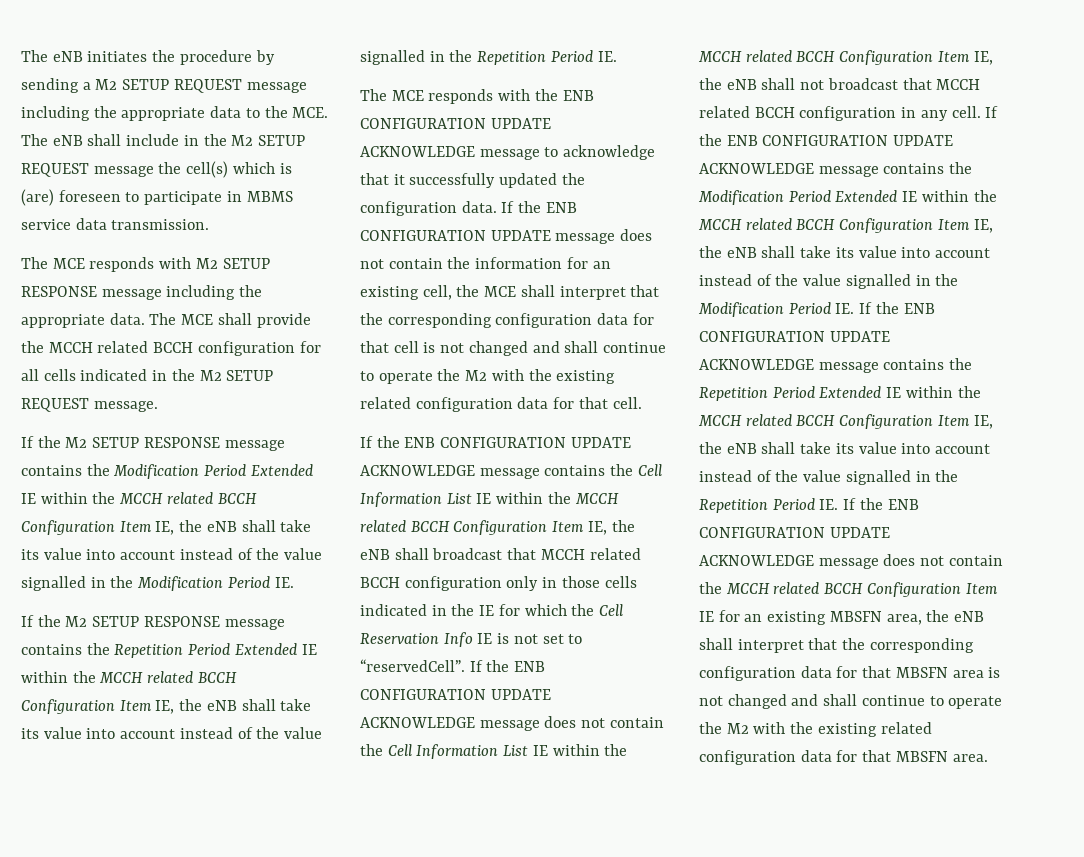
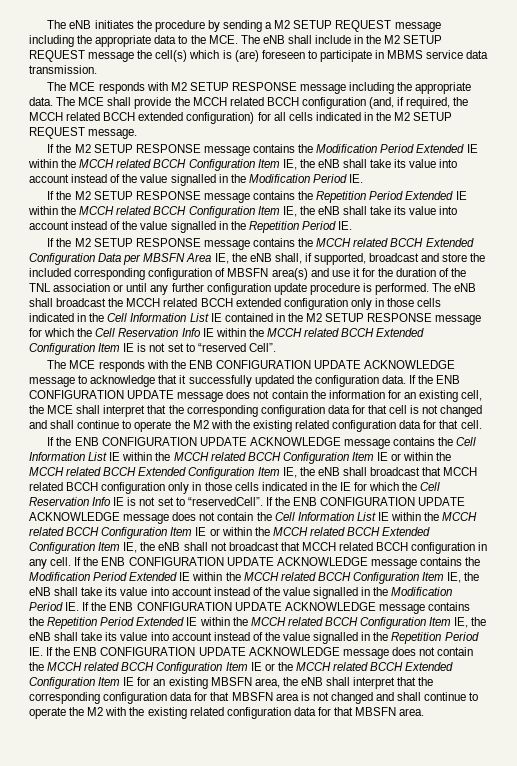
(295, 348) none -> [369,97,469,109] [29,112,255,124] (and, if required, the MCCH related BCCH extended configuration)
(617, 56) none -> [47,238,474,250] [29,253,486,265] [29,268,467,280] [29,283,477,295] [29,298,442,310] [29,313,482,325] [29,328,425,337] [29,343,276,355] // If the M2 SETUP RESPONSE message contains the MCCH related BCCH Extended Configuration Data per MBSFN Area IE, the eNB shall, if supported, broadcast and store the included corresponding configuration of MBSFN area(s) and use it for the duration of the TNL association or until any further configuration update procedure is performed. The eNB shall broadcast the MCCH related BCCH extended configuration only in those cells indicated in the Cell Information List IE contained in the M2 SETUP RESPONSE message for which the Cell Reservation Info IE within the MCCH related BCCH Extended Configuration Item IE is not set to “reserved Cell”.
(585, 526) none -> [377,452,452,461] [29,467,280,479] IE or within the MCCH related BCCH Extended Configuration Item
(970, 56) none -> [195,527,431,536] [29,542,121,554] IE or within the MCCH related BCCH Extended Configuration Item
(714, 616) none -> [264,662,454,671] [29,677,135,689] or the MCCH related BCCH Extended Configuration Item IE

